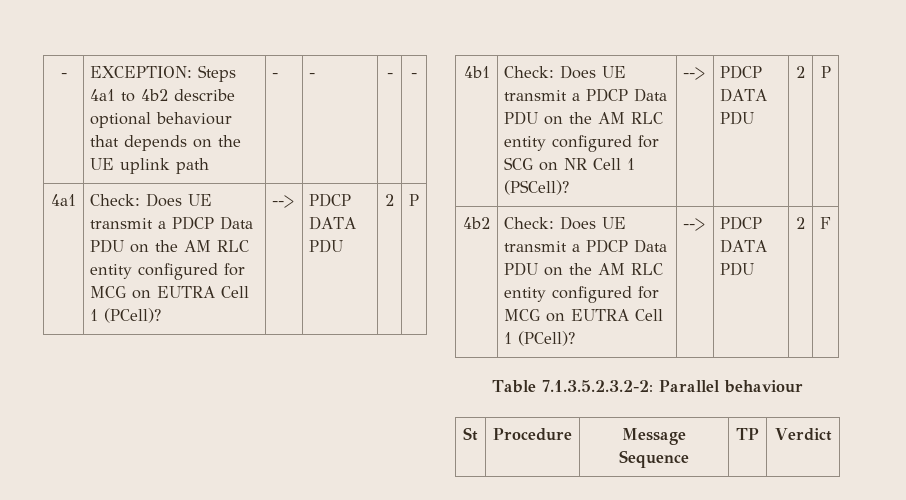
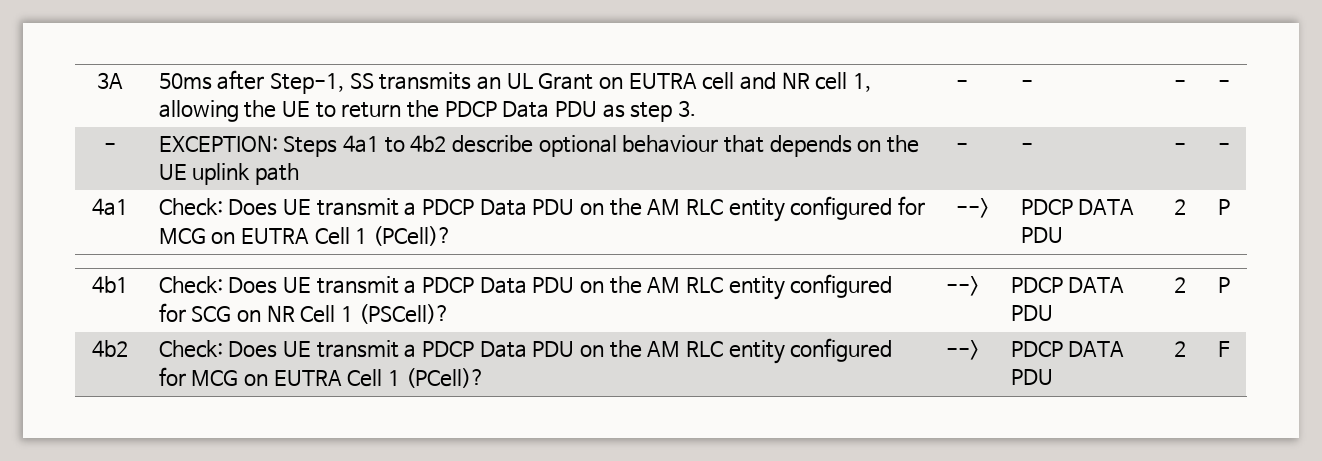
(60, 75) none -> [96,72,123,89] [158,70,871,94] [158,100,696,122] [955,80,968,88] [1020,80,1033,88] [1173,80,1186,88] [1218,80,1230,88] 3A | 50ms after Step-1, SS transmits an UL Grant on EUTRA cell and NR cell 1, allowing the UE to return the PDCP Data PDU as step 3. | - | - | - | - //
[492,380,803,393] [463,427,478,441] [493,428,572,441] [622,428,686,445] [619,450,689,468] [736,428,759,440] [774,428,832,441] // Table 7.1.3.5.2.3.2-2: Parallel behaviour // St | Procedure | Message Sequence | TP | Verdict -> (1230, 349) none

